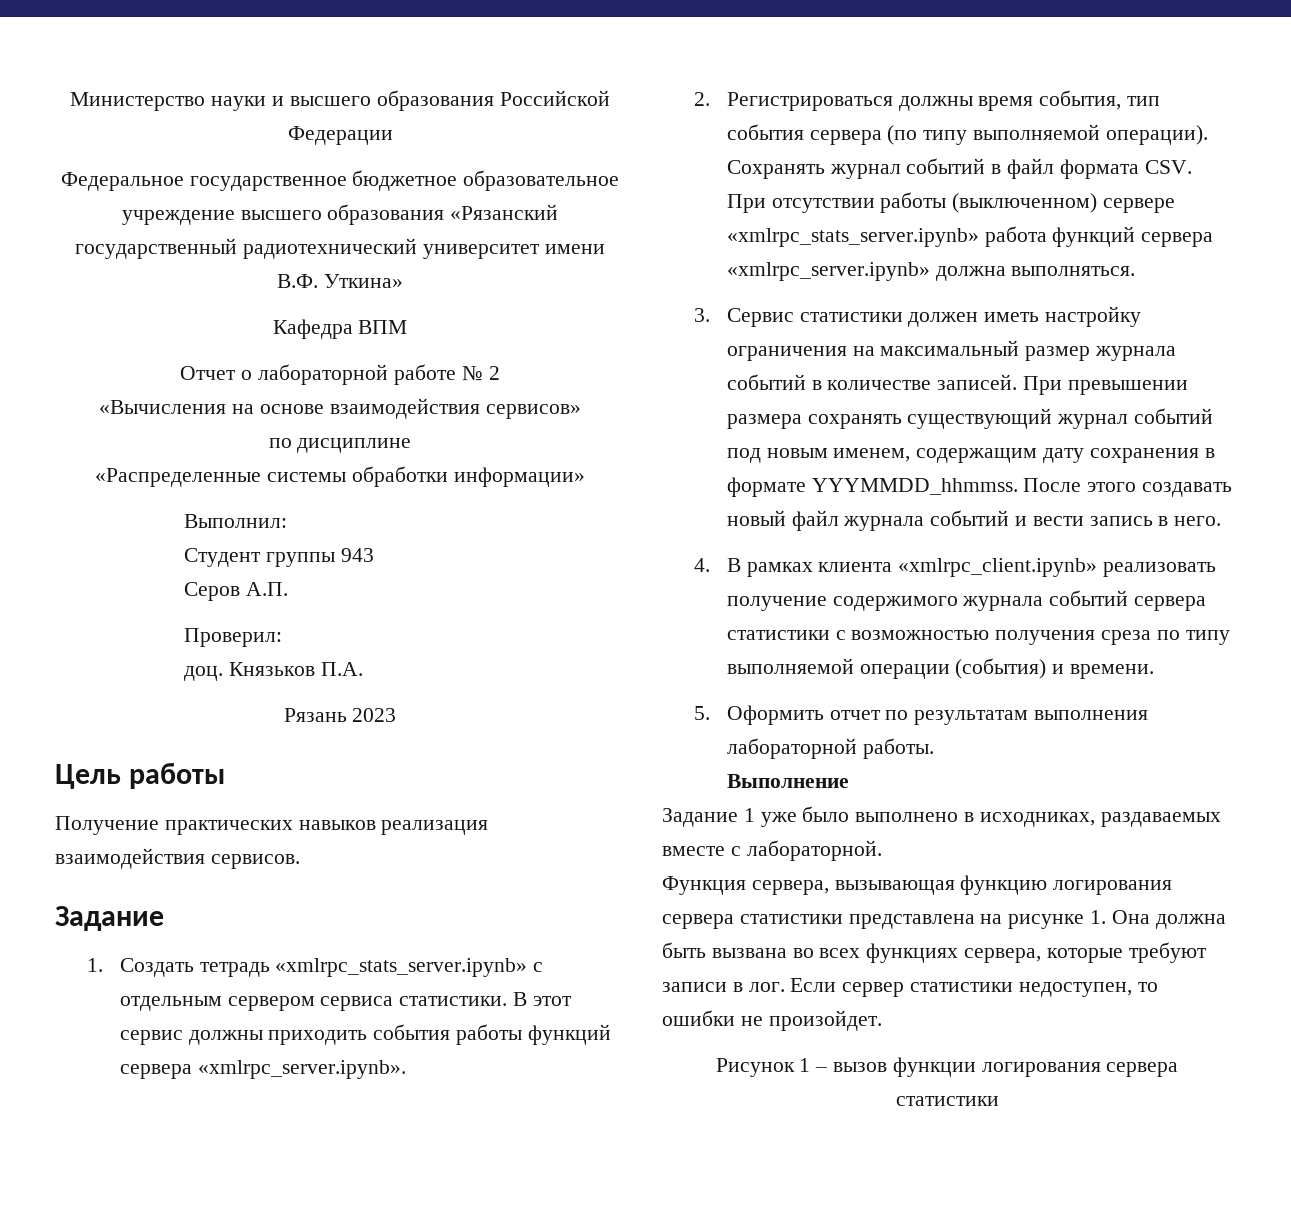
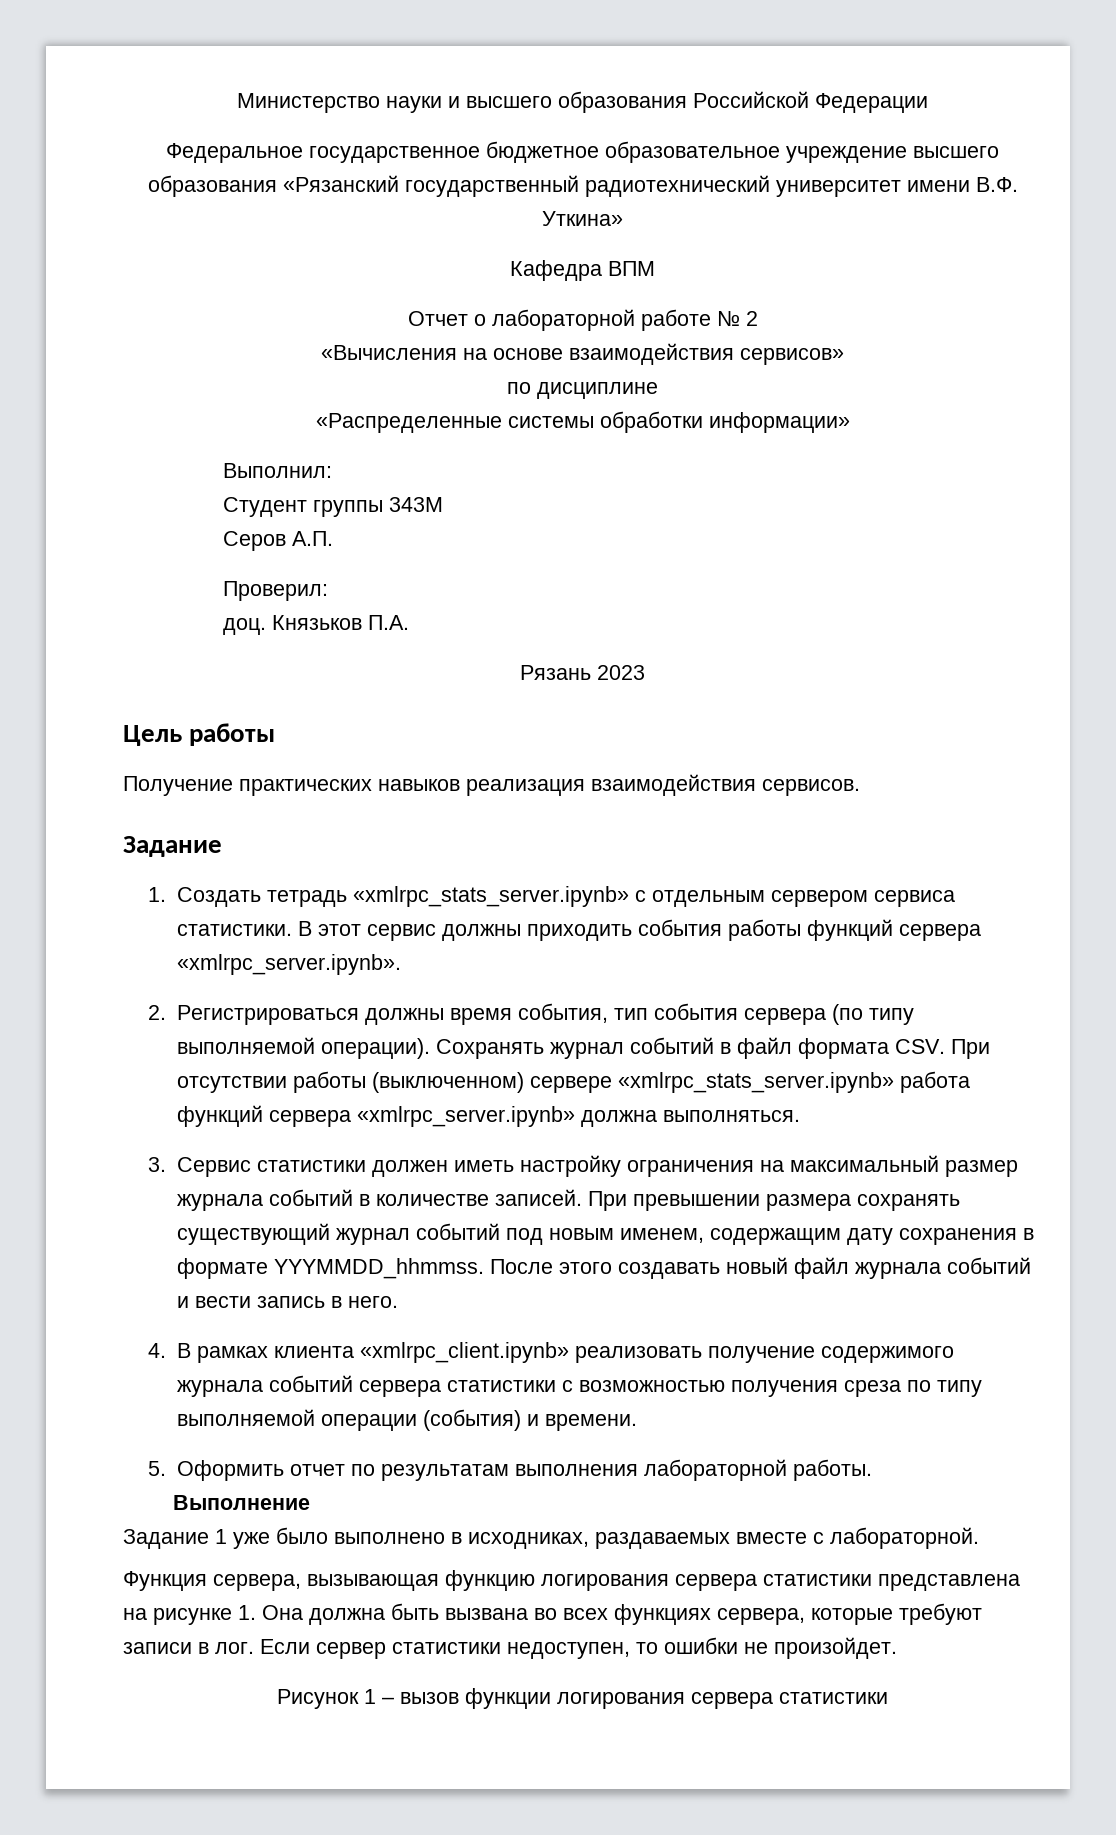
[341,548,375,562] 943 -> [388,497,443,512] 343М

